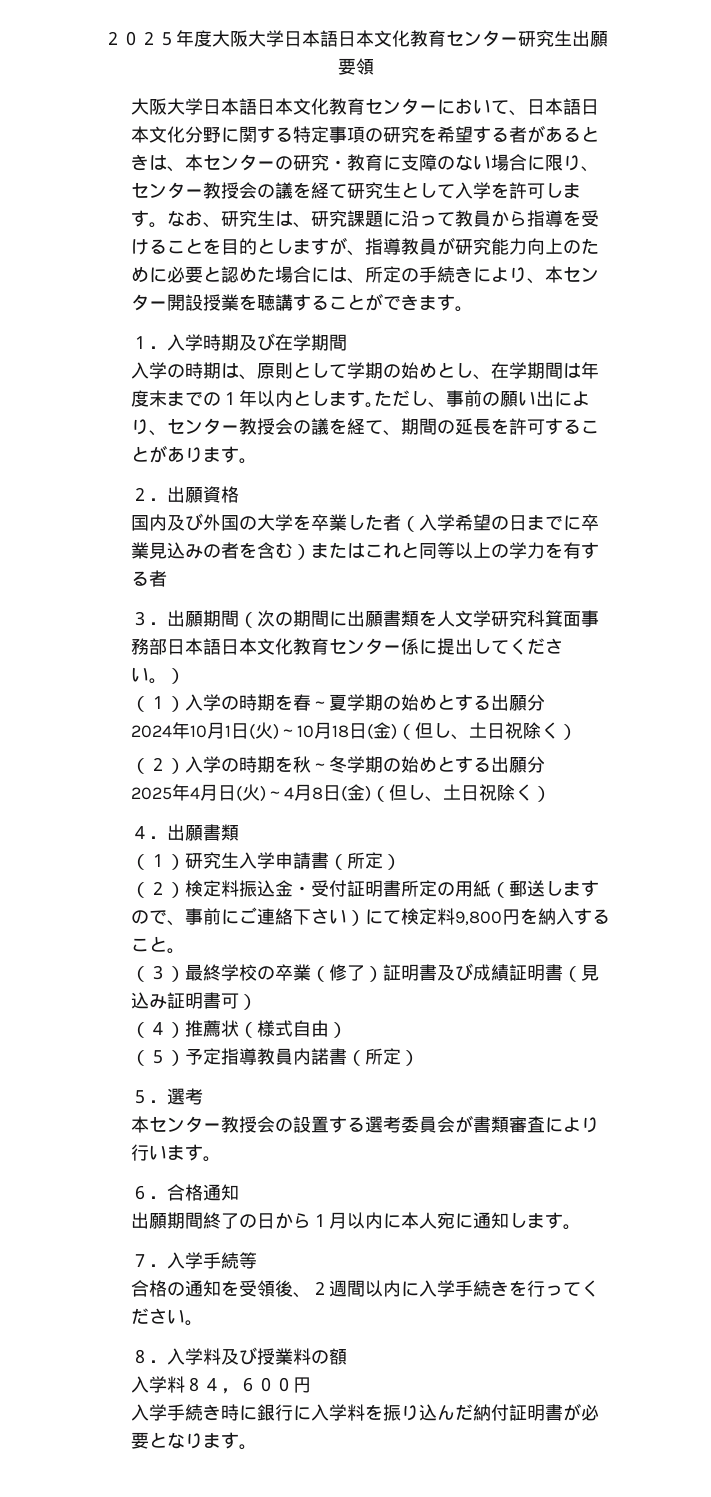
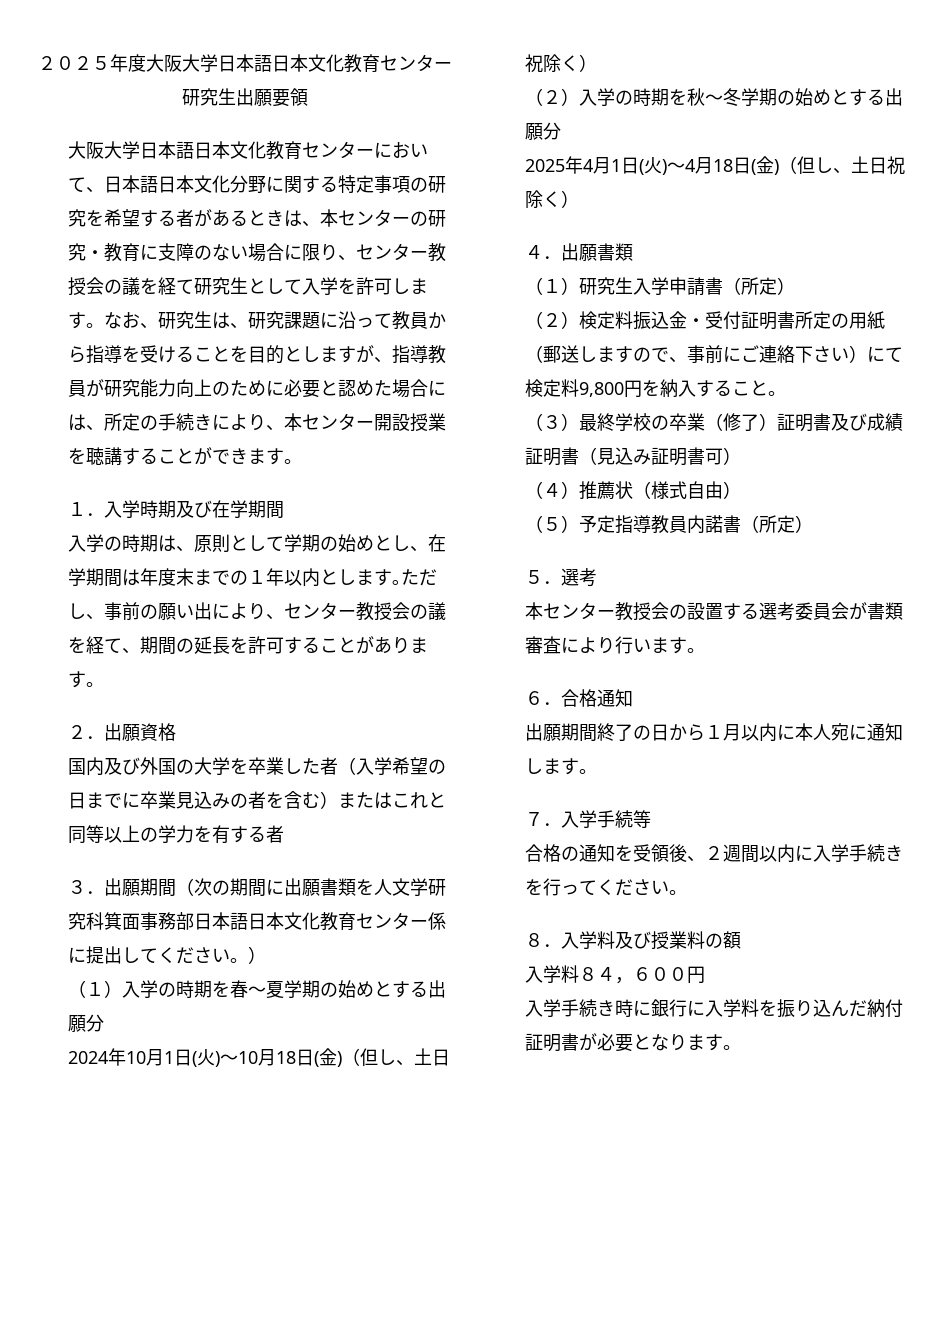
(219, 792) none -> [611,159,622,172] 1
[312,787,324,800] 8 -> [713,159,734,172] 18

